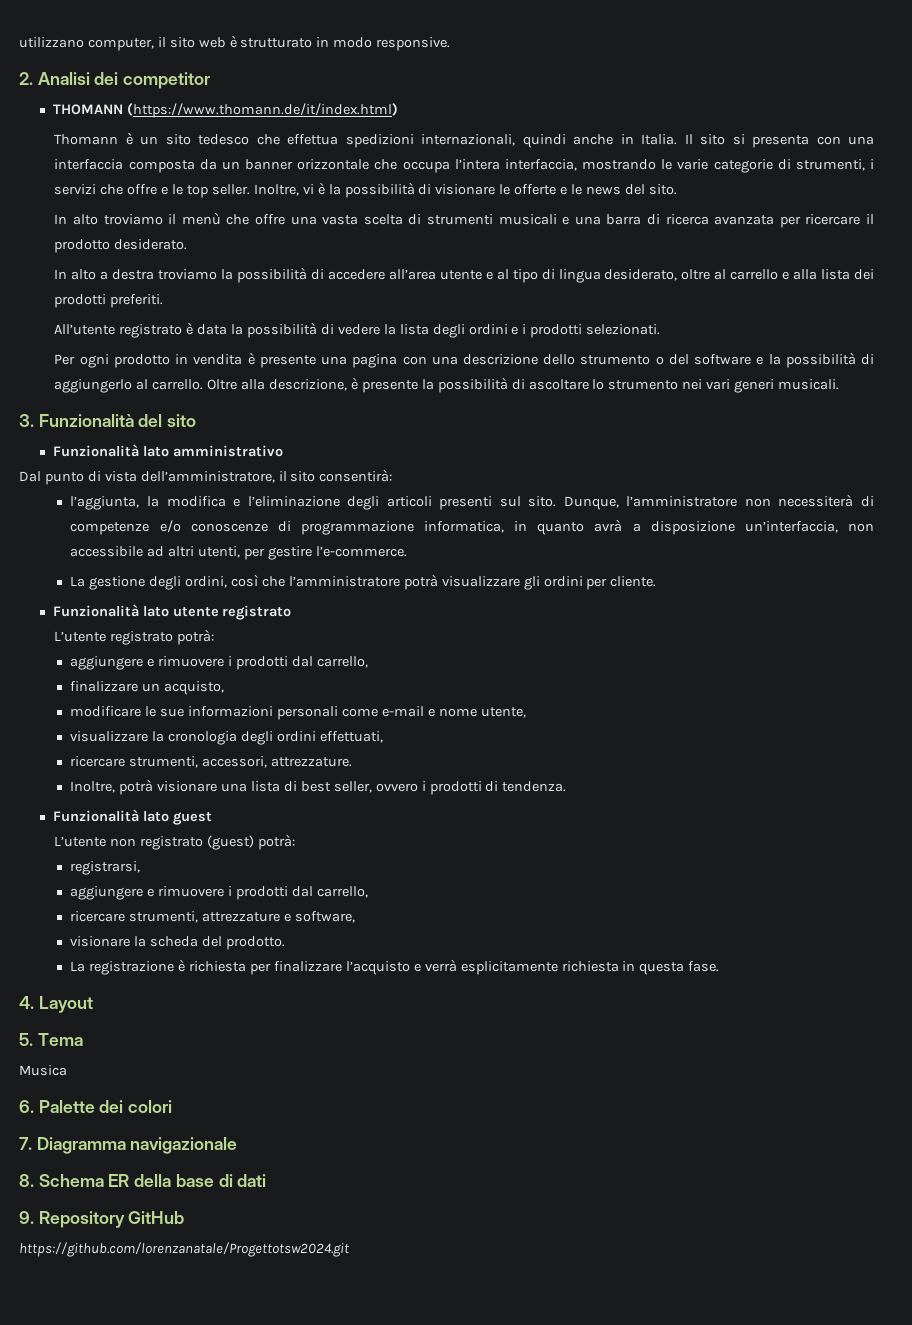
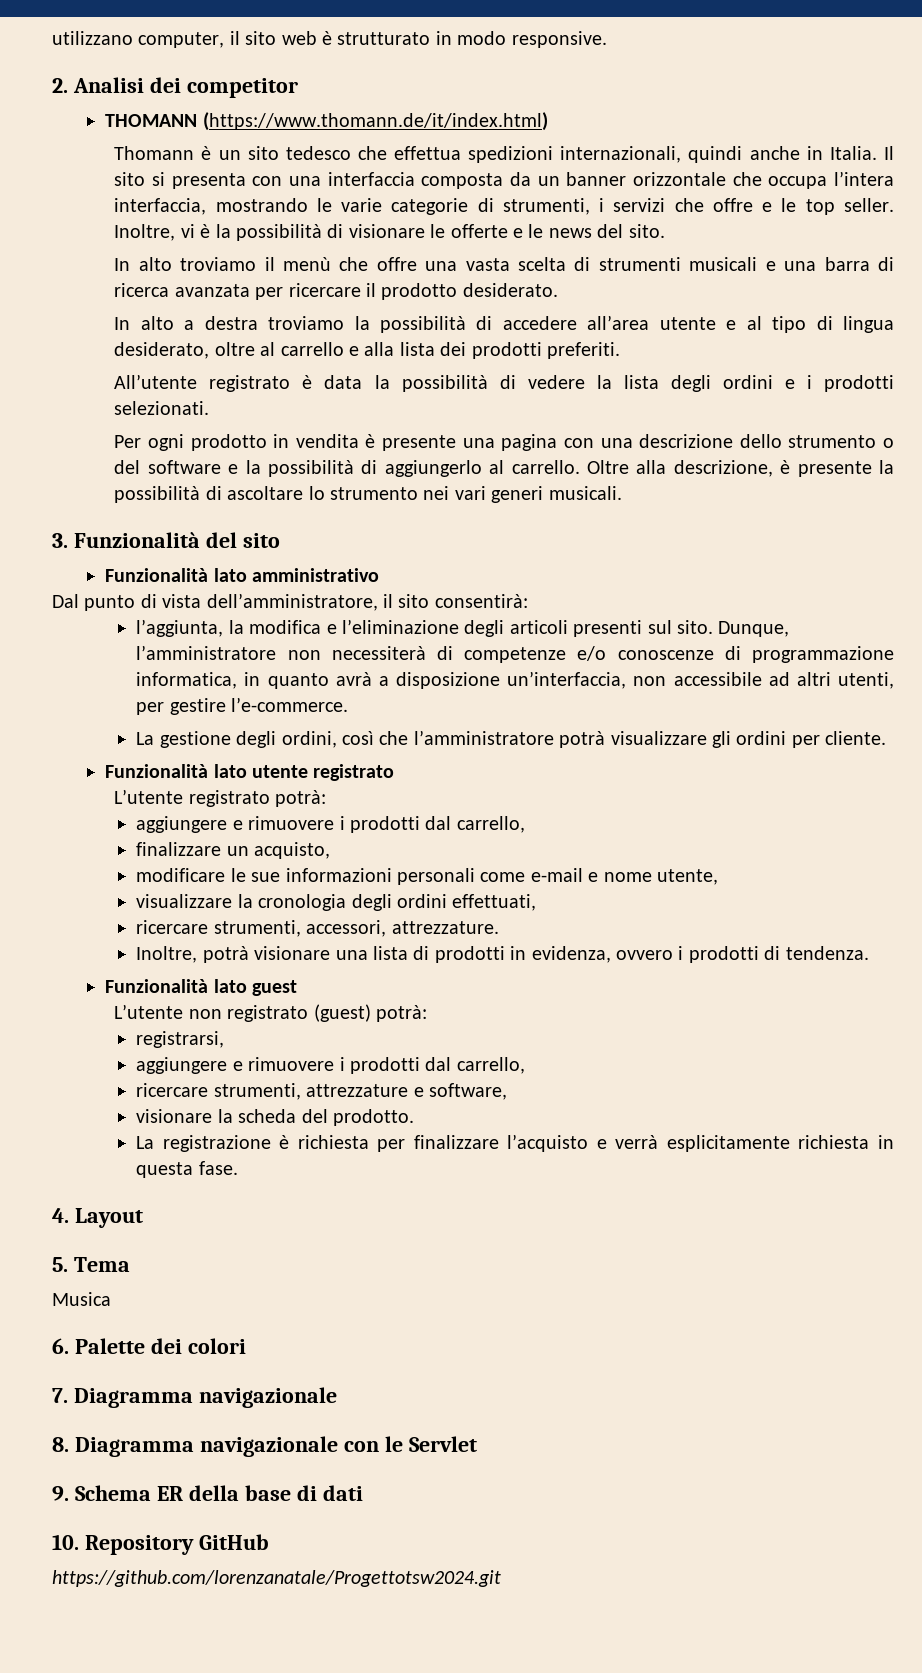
[300,781,372,793] best seller, -> [434,946,611,963] prodotti in evidenza,
(34, 1180) none -> [74,1436,477,1457] [52,1486,69,1501] Diagramma navigazionale con le Servlet // 9.
[19,1211,34,1224] 9. -> [52,1534,79,1550] 10.

